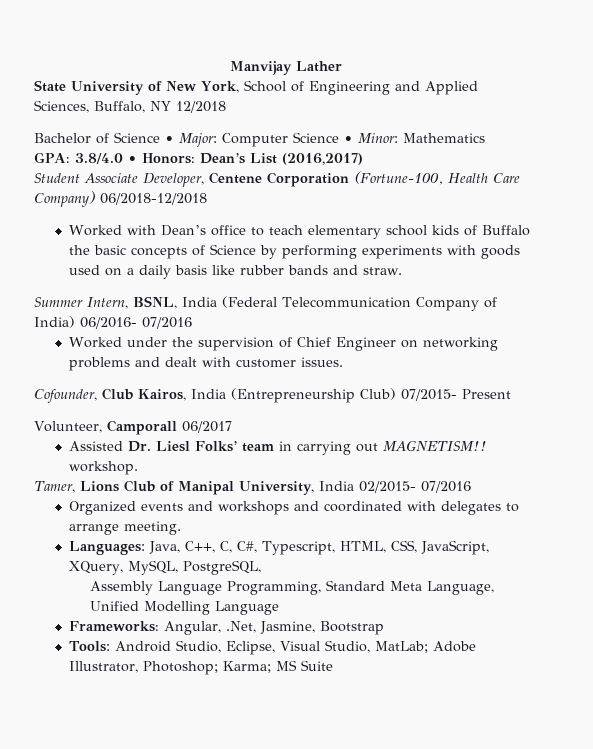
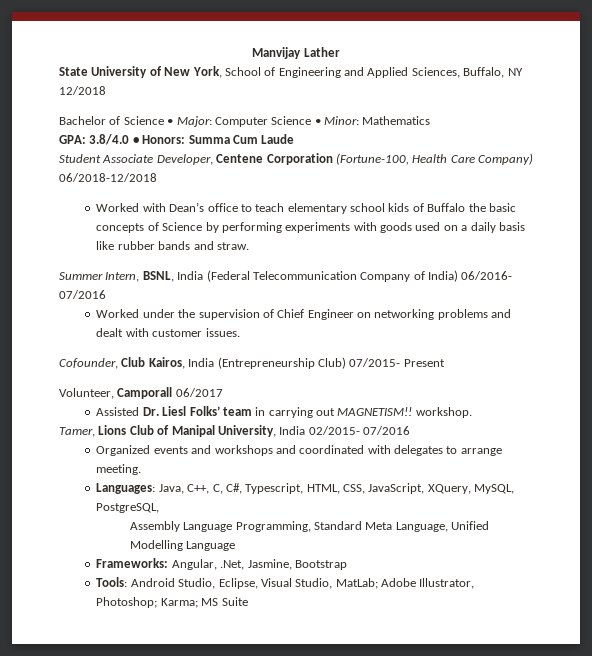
[199,153,363,165] Dean’s List (2016,2017) -> [188,134,295,144] Summa Cum Laude

